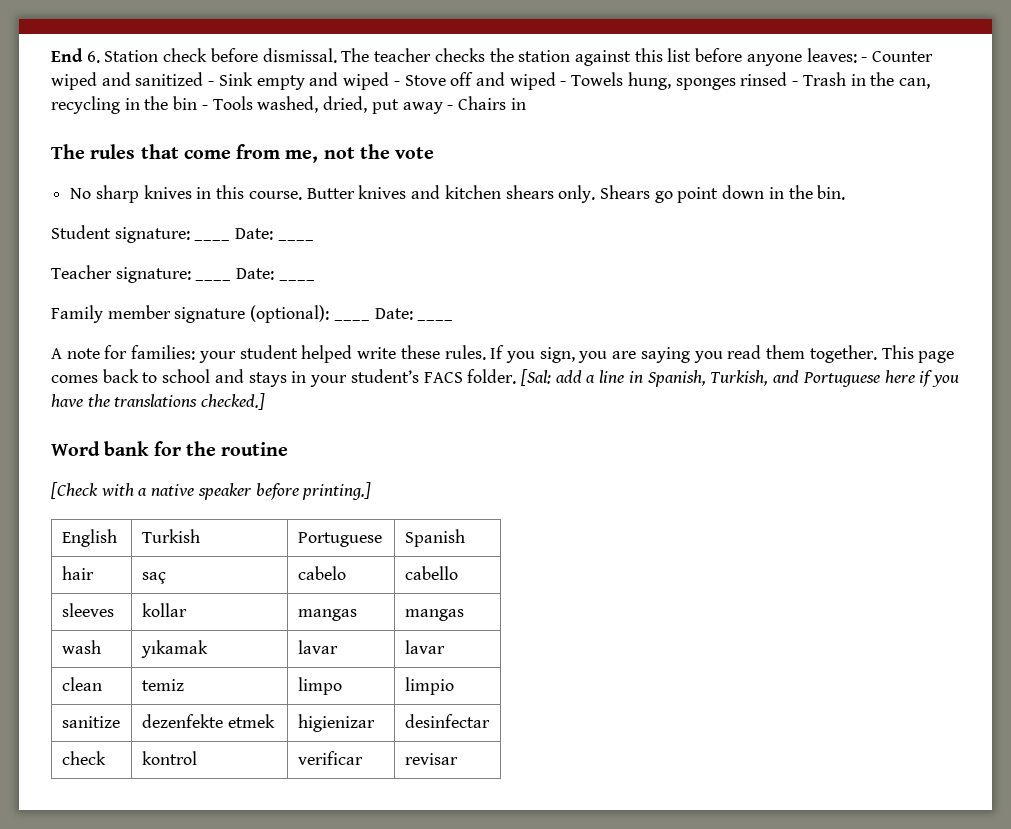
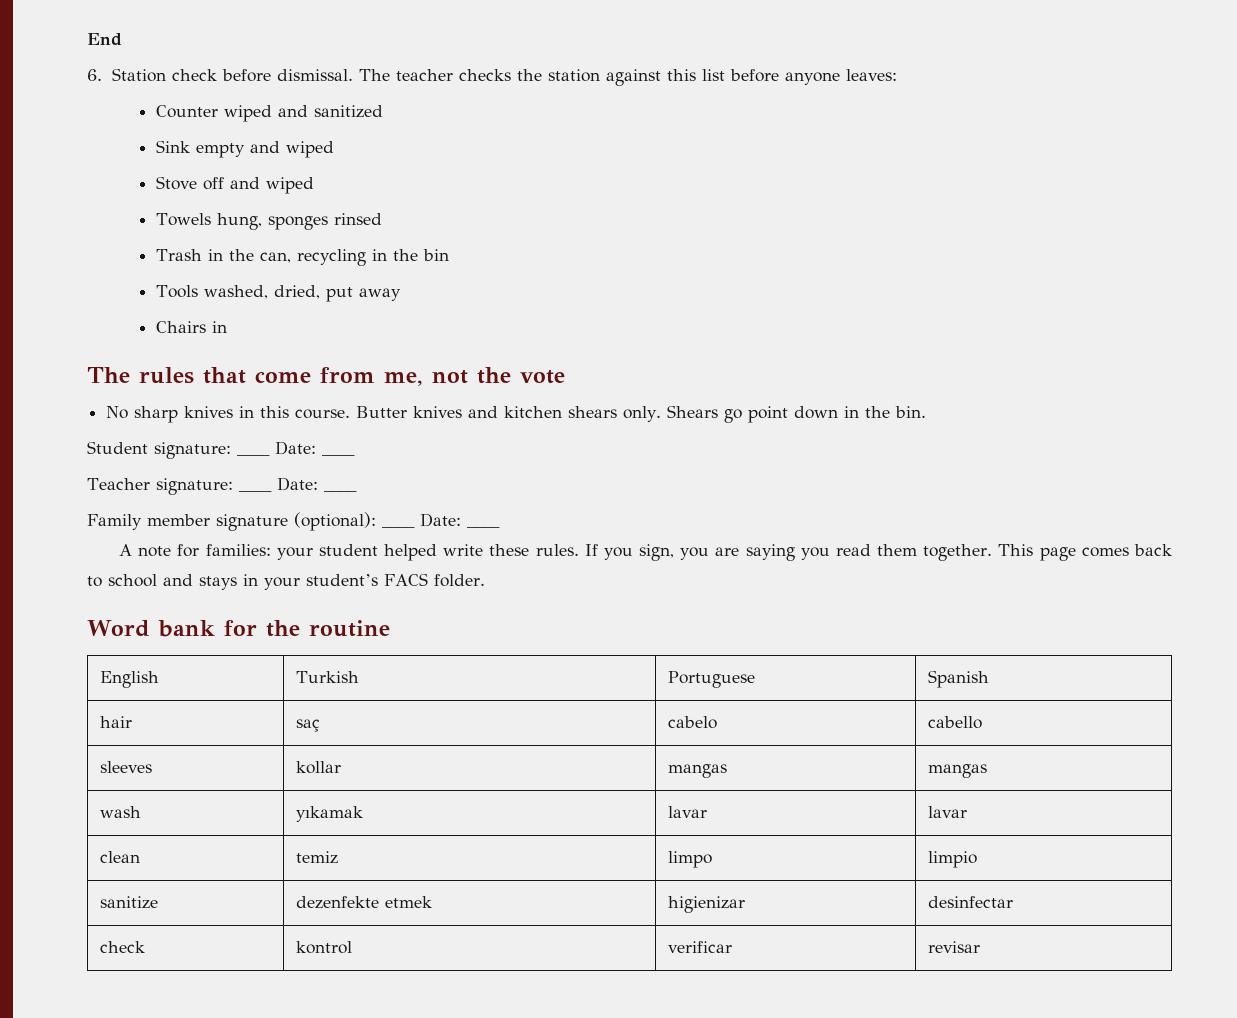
(83, 55) none -> (122, 39) //
[861,57,868,62] - -> (897, 75) //
[208,81,215,86] - -> (384, 111) //
[393,81,400,86] - -> (335, 149) //
[560,81,567,86] - -> (315, 185) //
[792,81,799,86] - -> (383, 219) //
[201,105,208,110] - -> (450, 255) //
[447,105,454,110] - -> (402, 294) //
[520,369,959,387] [51,393,266,410] [Sal: add a line in Spanish, Turkish, and Portuguese here if you have the translations checked.] -> (485, 580) none
[51,482,372,500] // [Check with a native speaker before printing.] -> (390, 628) none

